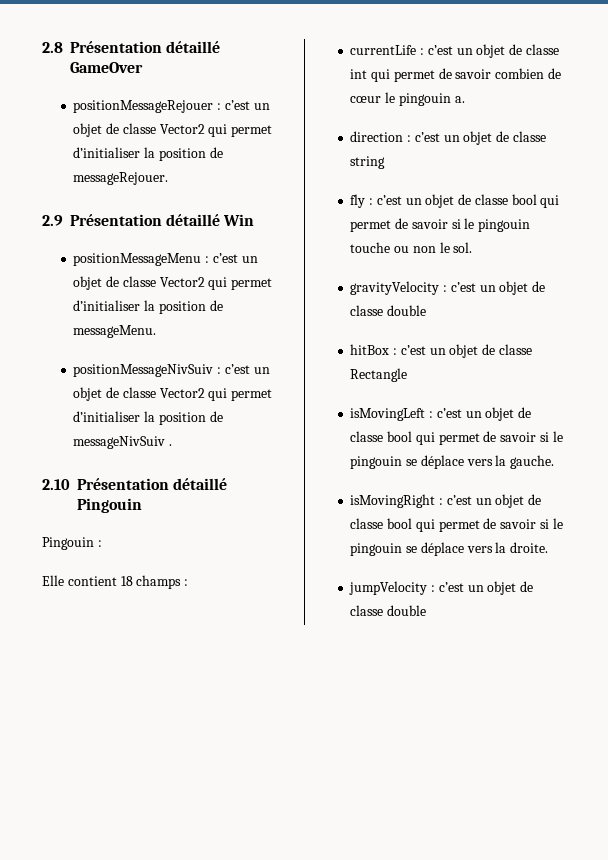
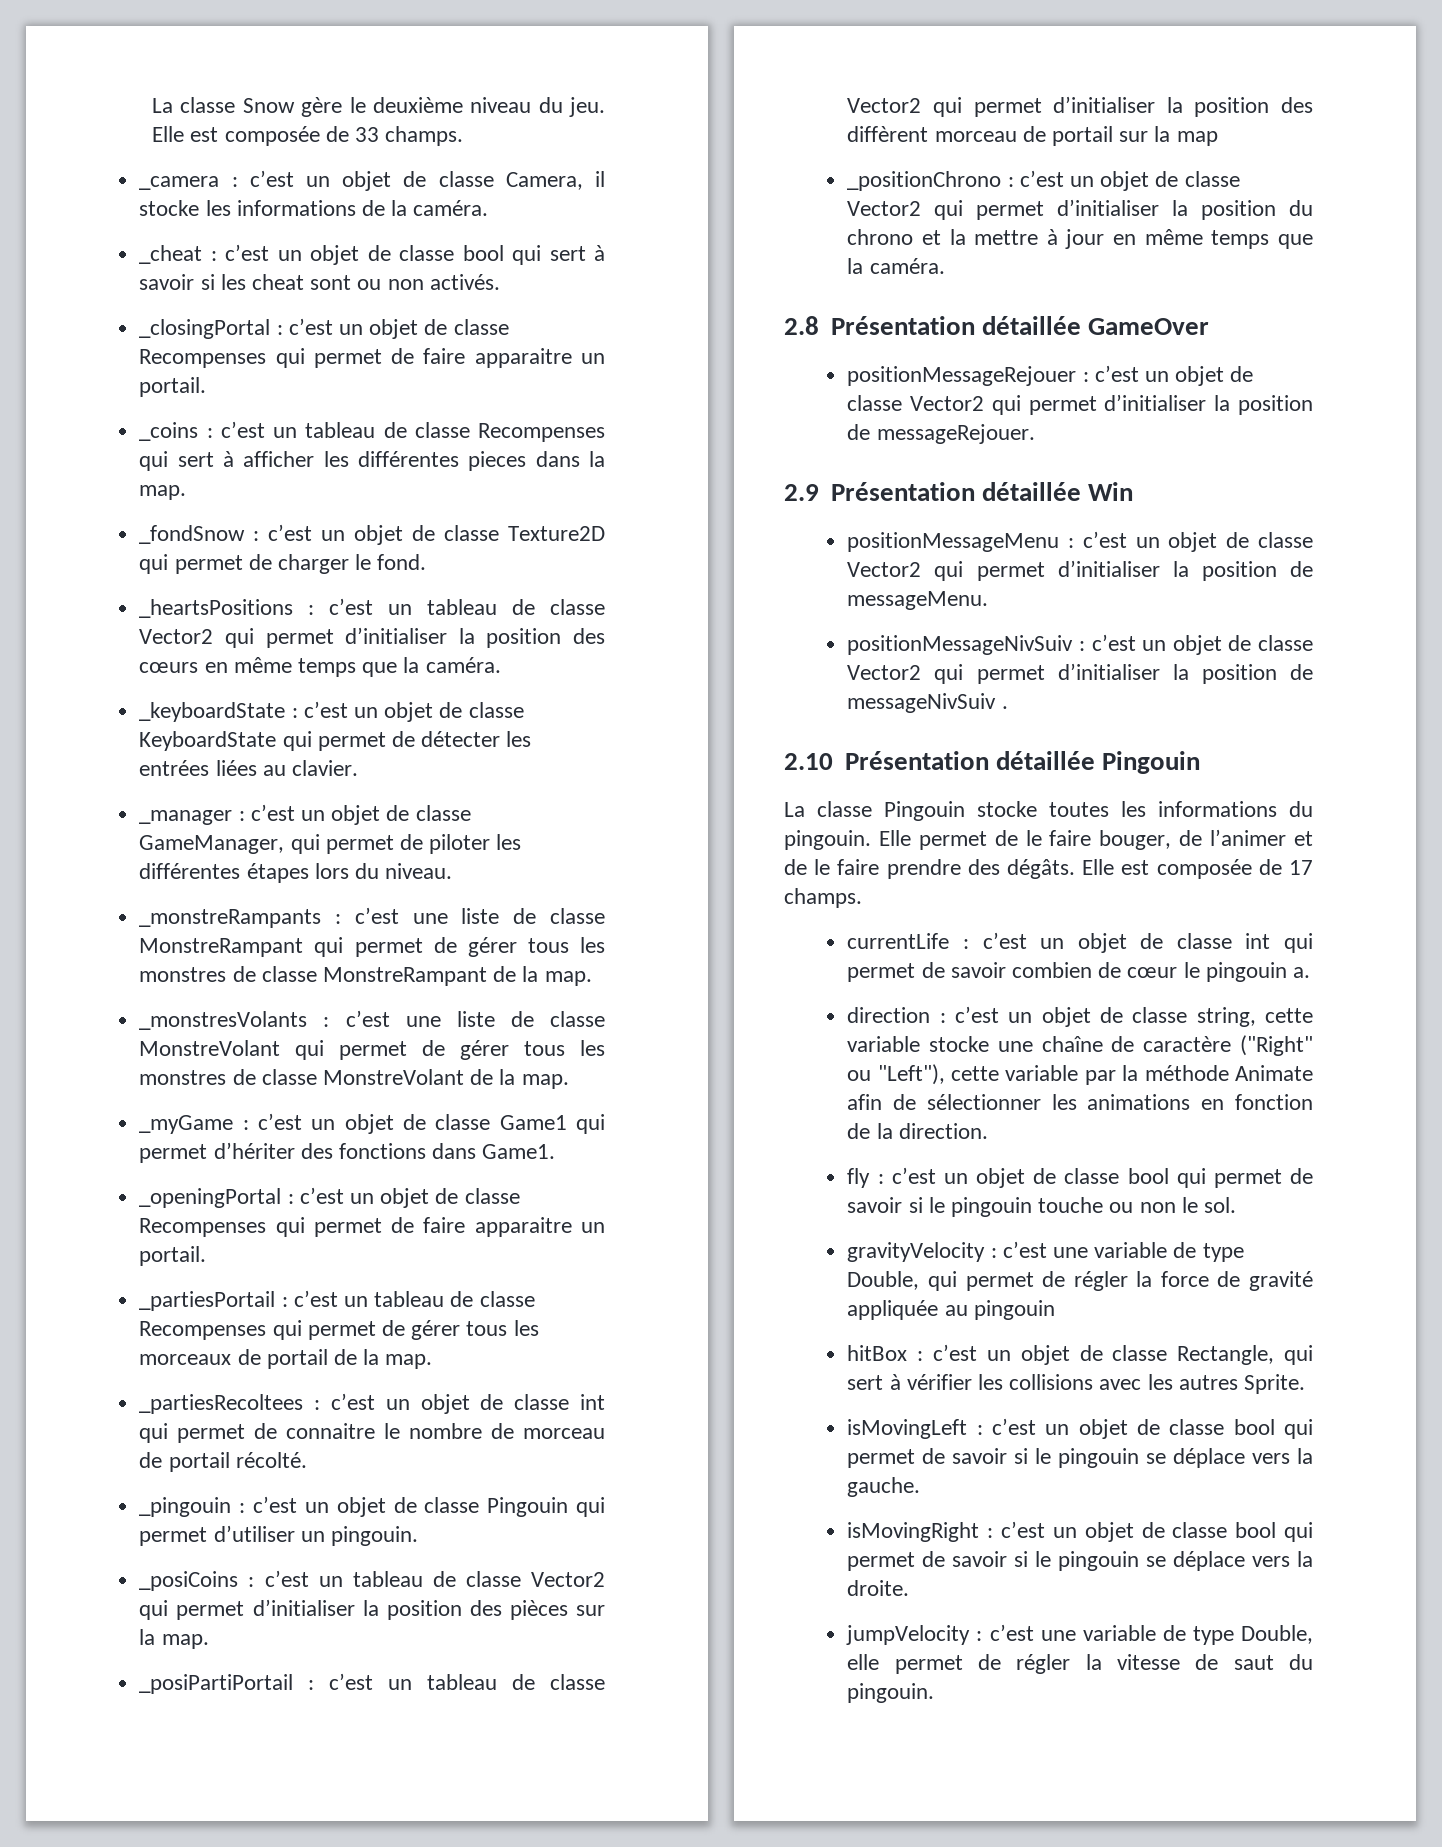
(42, 47) none -> [152,97,606,117] [152,126,464,146] [139,170,605,191] [139,200,489,216] [139,244,606,265] [139,274,500,290] [139,318,509,339] [139,348,605,368] [139,377,207,397] [139,421,605,442] [139,451,605,471] [139,485,187,500] [139,524,605,545] [139,554,427,574] [139,598,605,618] [139,627,605,648] [139,657,501,677] [139,701,524,722] [139,731,532,751] [139,760,358,776] [139,804,471,825] [139,834,522,854] [139,863,453,883] [139,907,605,928] [139,937,605,957] [139,966,592,986] [139,1010,605,1030] [139,1040,605,1060] [139,1069,569,1089] [139,1113,605,1134] [139,1142,556,1163] [139,1187,520,1208] [139,1217,605,1237] [139,1246,207,1266] [139,1290,535,1311] [139,1320,539,1340] [139,1349,433,1369] [139,1393,605,1414] [139,1423,605,1443] [139,1452,307,1472] [139,1496,605,1517] [139,1525,418,1546] [139,1570,605,1591] [139,1599,606,1620] [139,1629,209,1649] [139,1673,605,1694] [847,96,1313,117] [847,126,1218,146] [847,170,1240,191] [847,199,1313,220] [847,229,1313,249] [847,258,945,274] La classe Snow gère le deuxième niveau du jeu. Elle est composée de 33 champs. // _camera : c’est un objet de classe Camera, il stocke les informations de la caméra. // _cheat : c’est un objet de classe bool qui sert à savoir si les cheat sont ou non activés. // _closingPortal : c’est un objet de classe Recompenses qui permet de faire apparaitre un portail. // _coins : c’est un tableau de classe Recompenses qui sert à afficher les différentes pieces dans la map. // _fondSnow : c’est un objet de classe Texture2D qui permet de charger le fond. // _heartsPositions : c’est un tableau de classe Vector2 qui permet d’initialiser la position des cœurs en même temps que la caméra. // _keyboardState : c’est un objet de classe KeyboardState qui permet de détecter les entrées liées au clavier. // _manager : c’est un objet de classe GameManager, qui permet de piloter les différentes étapes lors du niveau. // _monstreRampants : c’est une liste de classe MonstreRampant qui permet de gérer tous les monstres de classe MonstreRampant de la map. // _monstresVolants : c’est une liste de classe MonstreVolant qui permet de gérer tous les monstres de classe MonstreVolant de la map. // _myGame : c’est un objet de classe Game1 qui permet d’hériter des fonctions dans Game1. // _openingPortal : c’est un objet de classe Recompenses qui permet de faire apparaitre un portail. // _partiesPortail : c’est un tableau de classe Recompenses qui permet de gérer tous les morceaux de portail de la map. // _partiesRecoltees : c’est un objet de classe int qui permet de connaitre le nombre de morceau de portail récolté. // _pingouin : c’est un objet de classe Pingouin qui permet d’utiliser un pingouin. // _posiCoins : c’est un tableau de classe Vector2 qui permet d’initialiser la position des pièces sur la map. // _posiPartiPortail : c’est un tableau de classe Vector2 qui permet d’initialiser la position des diffèrent morceau de portail sur la map // _positionChrono : c’est un objet de classe Vector2 qui permet d’initialiser la position du chrono et la mettre à jour en même temps que la caméra. //
[166,41,221,53] détaillé -> [981,316,1081,335] détaillée
[166,214,221,226] détaillé -> [981,482,1081,501] détaillée
[173,478,228,490] détaillé -> [995,751,1095,770] détaillée
[42,537,102,550] [42,575,189,589] Pingouin : // Elle contient 18 champs : -> [784,801,1313,821] [784,829,1313,850] [784,859,1313,879] [784,888,862,908] La classe Pingouin stocke toutes les informations du pingouin. Elle permet de le faire bouger, de l’animer et de le faire prendre des dégâts. Elle est composée de 17 champs.
[350,156,386,169] string -> [1196,1007,1313,1027] [847,1035,1313,1056] [847,1064,1313,1085] [847,1094,1313,1110] [847,1123,988,1139] string, cette variable stocke une chaîne de caractère ("Right" ou "Left"), cette variable par la méthode Animate afin de sélectionner les animations en fonction de la direction.
[479,281,546,295] [350,305,426,316] un objet de classe double -> [1052,1242,1244,1262] [847,1271,1313,1291] [847,1300,1055,1320] une variable de type Double, qui permet de régler la force de gravité appliquée au pingouin
[350,368,408,382] Rectangle -> [1177,1345,1313,1365] [847,1374,1306,1394] Rectangle, qui sert à vérifier les collisions avec les autres Sprite.
[467,581,534,595] [350,605,426,616] un objet de classe double -> [1040,1625,1313,1645] [847,1654,1313,1674] [847,1683,935,1703] une variable de type Double, elle permet de régler la vitesse de saut du pingouin.

